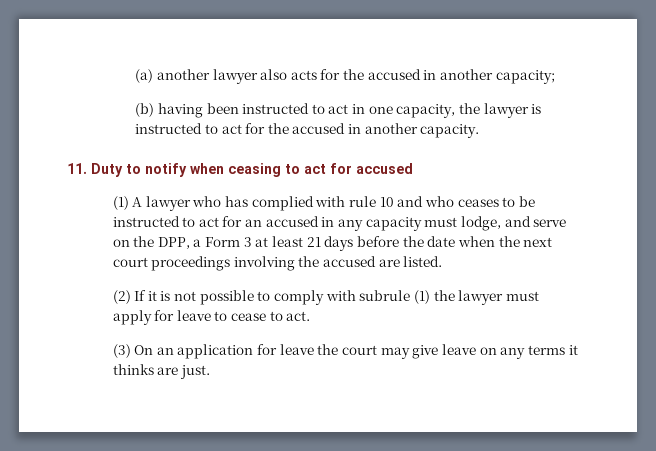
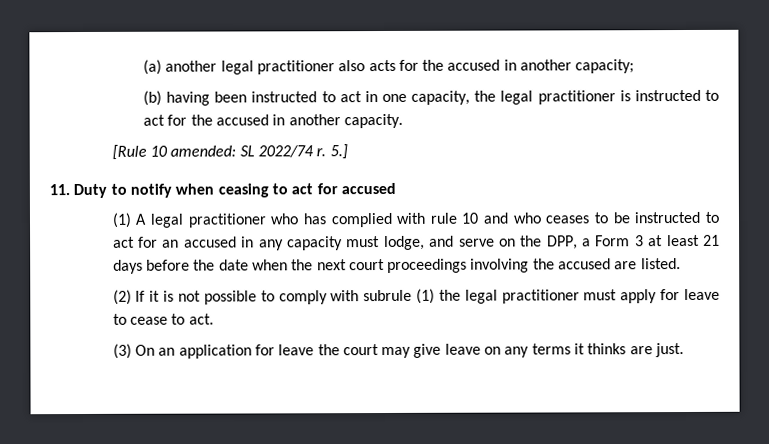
[212,69,258,84] lawyer -> [220,60,335,75] legal practitioner
[483,103,529,118] lawyer -> [500,90,616,105] legal practitioner
(480, 131) none -> [111,144,348,160] // [Rule 10 amended: SL 2022/74 r. 5.]
[145,196,191,211] lawyer -> [149,213,267,228] legal practitioner
[458,290,504,305] lawyer -> [464,289,580,304] legal practitioner

